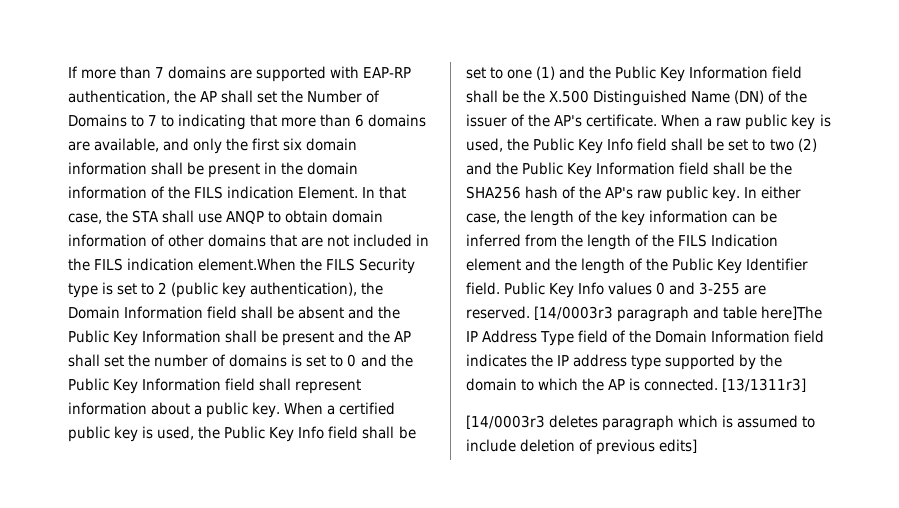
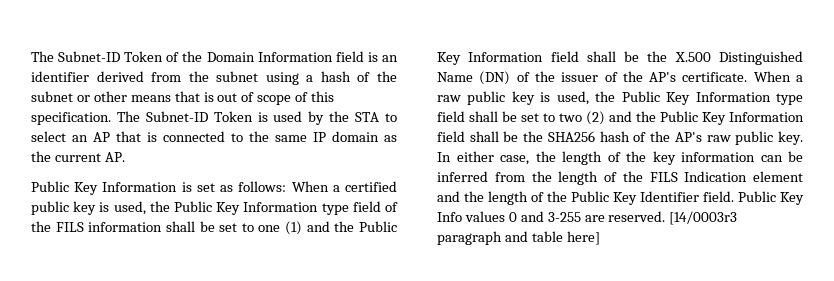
[68,66,412,82] [68,90,381,104] [68,114,427,130] [68,138,358,154] [68,162,359,178] [68,186,407,199] [68,210,384,224] [68,234,430,247] [68,258,416,274] [68,282,384,298] [68,306,401,319] [68,330,412,346] [68,354,413,367] [68,378,362,394] [68,402,281,418] If more than 7 domains are supported with EAP-RP authentication, the AP shall set the Number of Domains to 7 to indicating that more than 6 domains are available, and only the first six domain information shall be present in the domain information of the FILS indication Element. In that case, the STA shall use ANQP to obtain domain information of other domains that are not included in the FILS indication element.When the FILS Security type is set to 2 (public key authentication), the Domain Information field shall be absent and the Public Key Information shall be present and the AP shall set the number of domains is set to 0 and the Public Key Information field shall represent information about a public key. -> [31,51,398,62] [31,71,397,85] [31,91,335,105] [31,111,398,125] [31,131,397,142] [31,151,125,162] [31,181,287,195] The Subnet-ID Token of the Domain Information field is an identifier derived from the subnet using a hash of the subnet or other means that is out of scope of this specification. The Subnet-ID Token is used by the STA to select an AP that is connected to the same IP domain as the current AP. // Public Key Information is set as follows:
[298,426,359,439] Info field -> [243,201,398,215] [31,221,163,232] Information type field of the FILS information
[607,138,634,151] Info -> [695,92,803,105] Information type
[761,306,823,320] [466,330,825,346] [466,354,783,370] [466,378,807,392] [466,415,816,431] [466,439,698,455] here]The IP Address Type field of the Domain Information field indicates the IP address type supported by the domain to which the AP is connected. [13/1311r3] // [14/0003r3 deletes paragraph which is assumed to include deletion of previous edits] -> [566,231,600,245] here]

